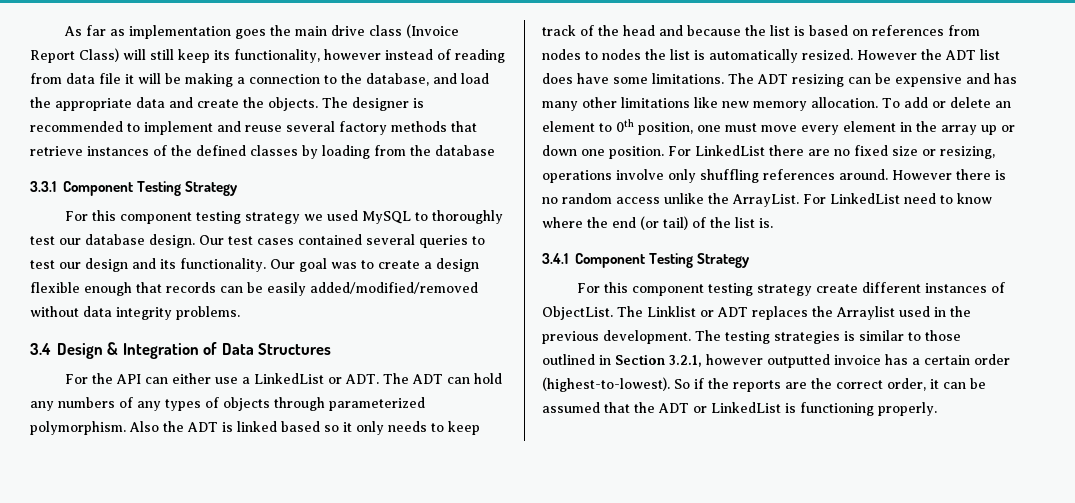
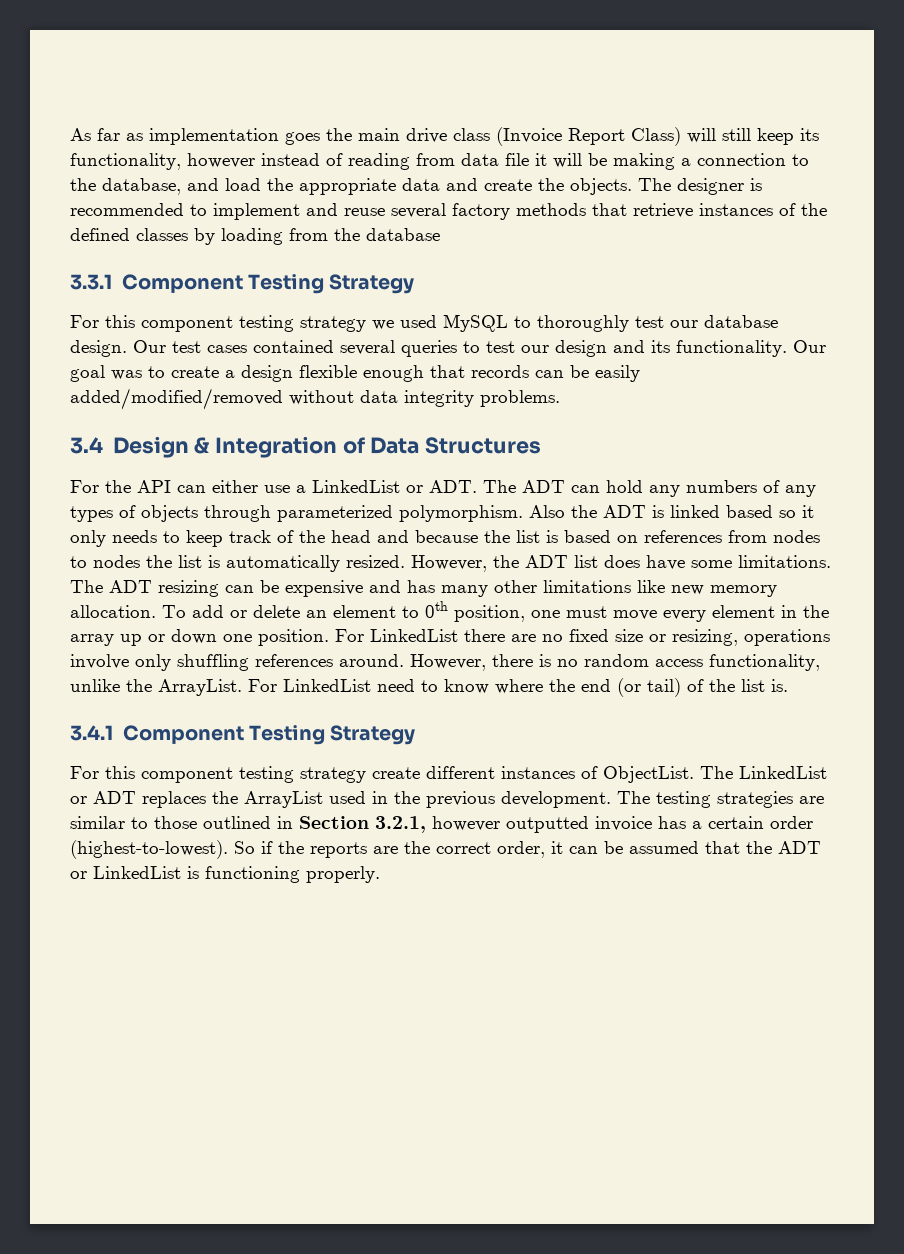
[857,50,917,60] However -> [411,555,487,572] However,
[892,170,952,180] However -> [410,654,486,671] However,
(660, 200) none -> [709,654,820,671] functionality,
[647,306,696,317] Linklist -> [739,766,827,779] LinkedList
[836,306,895,320] Arraylist -> [244,791,323,808] ArrayList
[844,331,855,341] is -> [799,796,824,804] are

